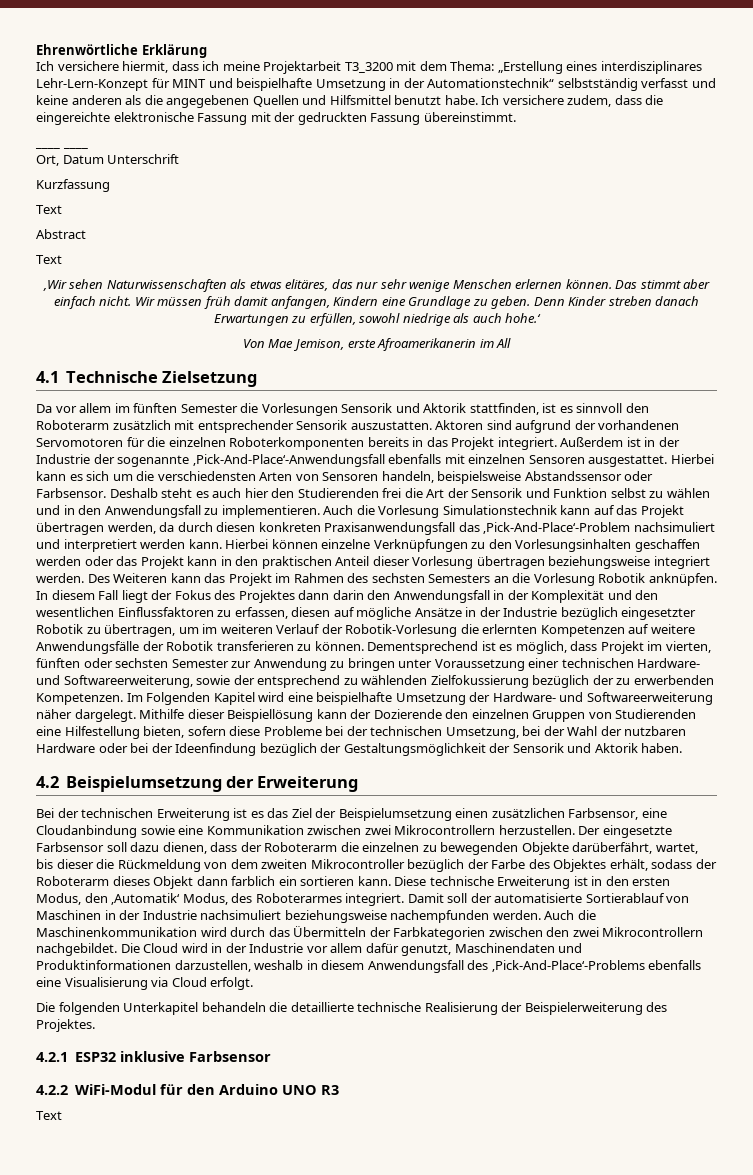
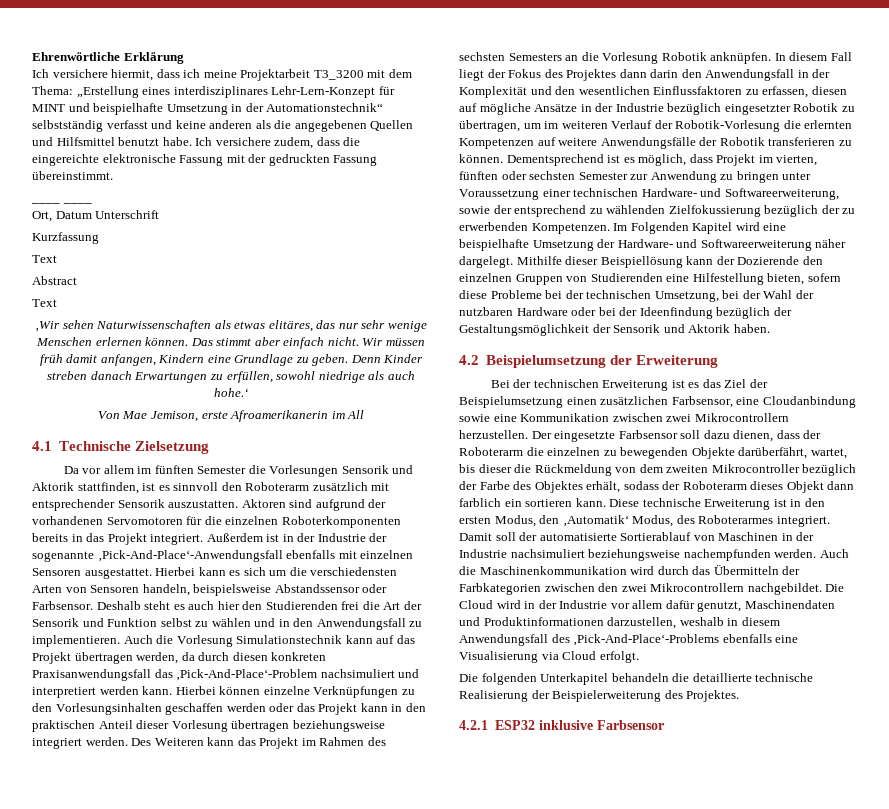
[36,1084,339,1095] [36,1111,62,1120] // 4.2.2 WiFi-Modul für den Arduino UNO R3 // Text -> (664, 725) none

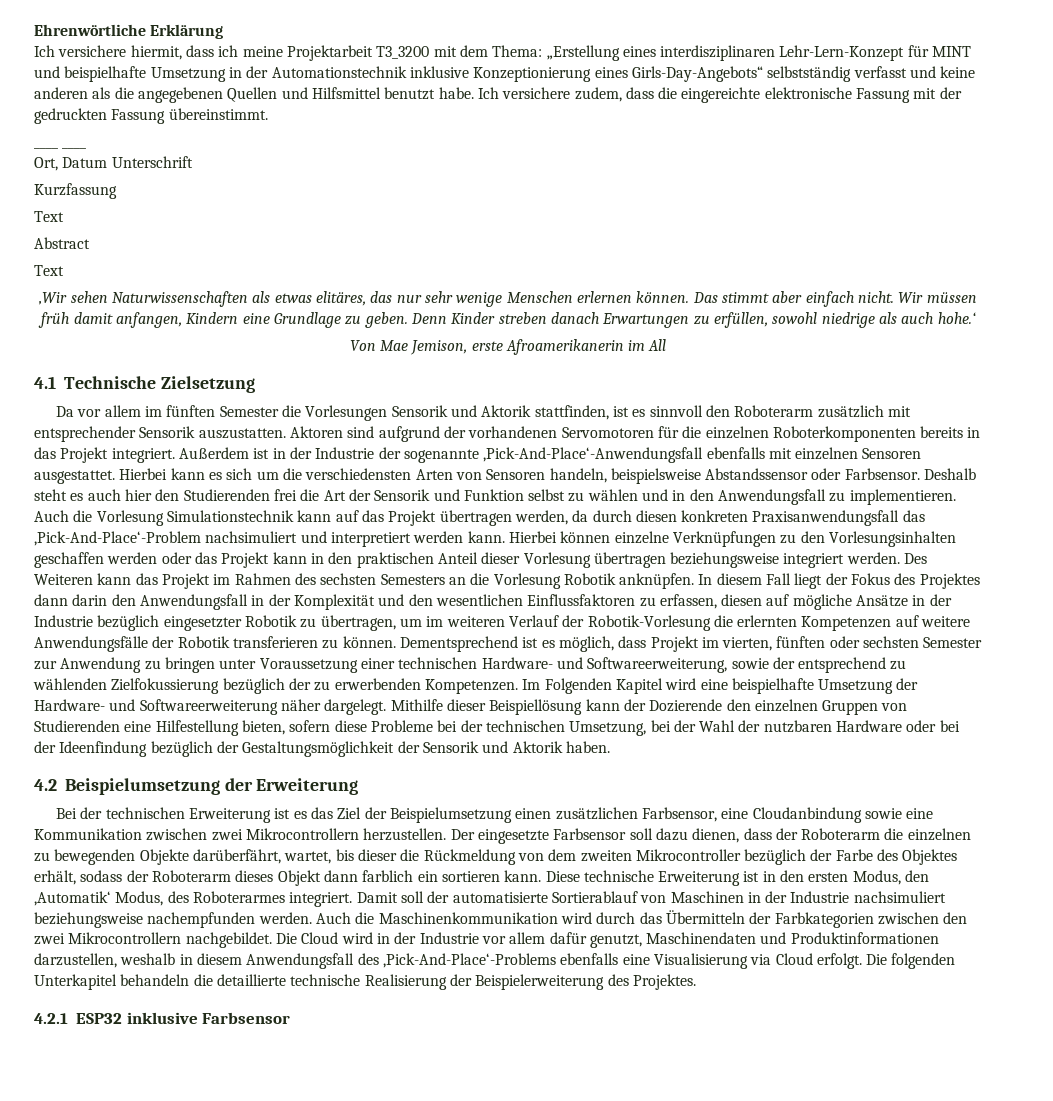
[173,86,268,98] interdisziplinares -> [660,45,776,61] interdisziplinaren
[266,103,384,112] Automationstechnik“ -> [271,66,763,82] Automationstechnik inklusive Konzeptionierung eines Girls-Day-Angebots“
(639, 657) // -> (862, 961) none

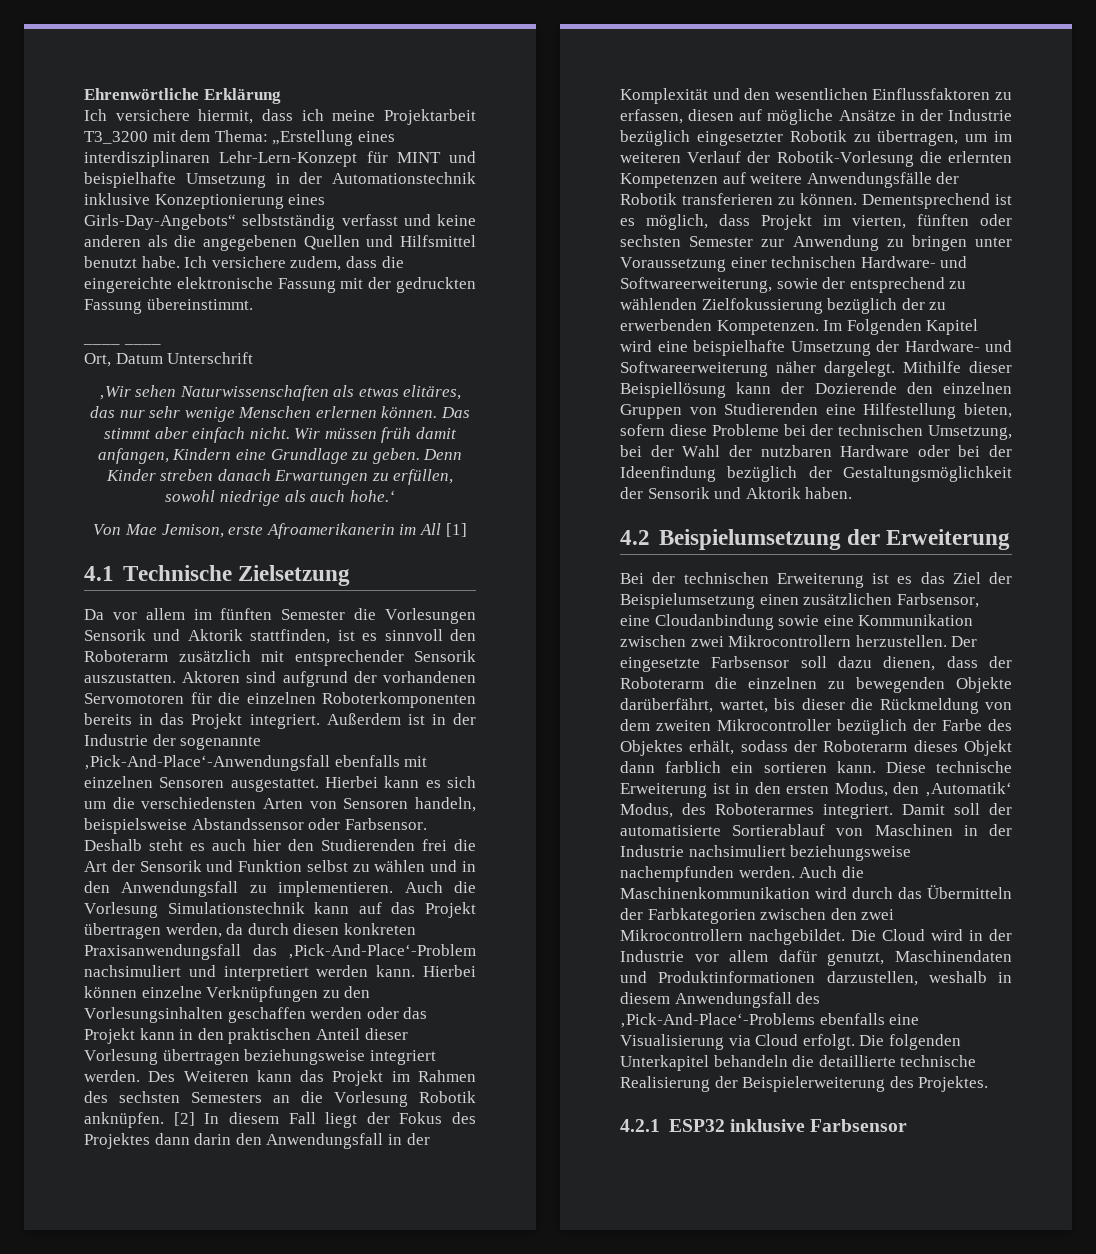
[34,183,117,199] [34,211,64,222] [34,237,90,249] [34,265,64,276] // Kurzfassung // Text // Abstract // Text -> (254, 358) none
(667, 345) none -> [445,523,467,537] [1]
(695, 581) none -> [173,1112,195,1126] [2]

